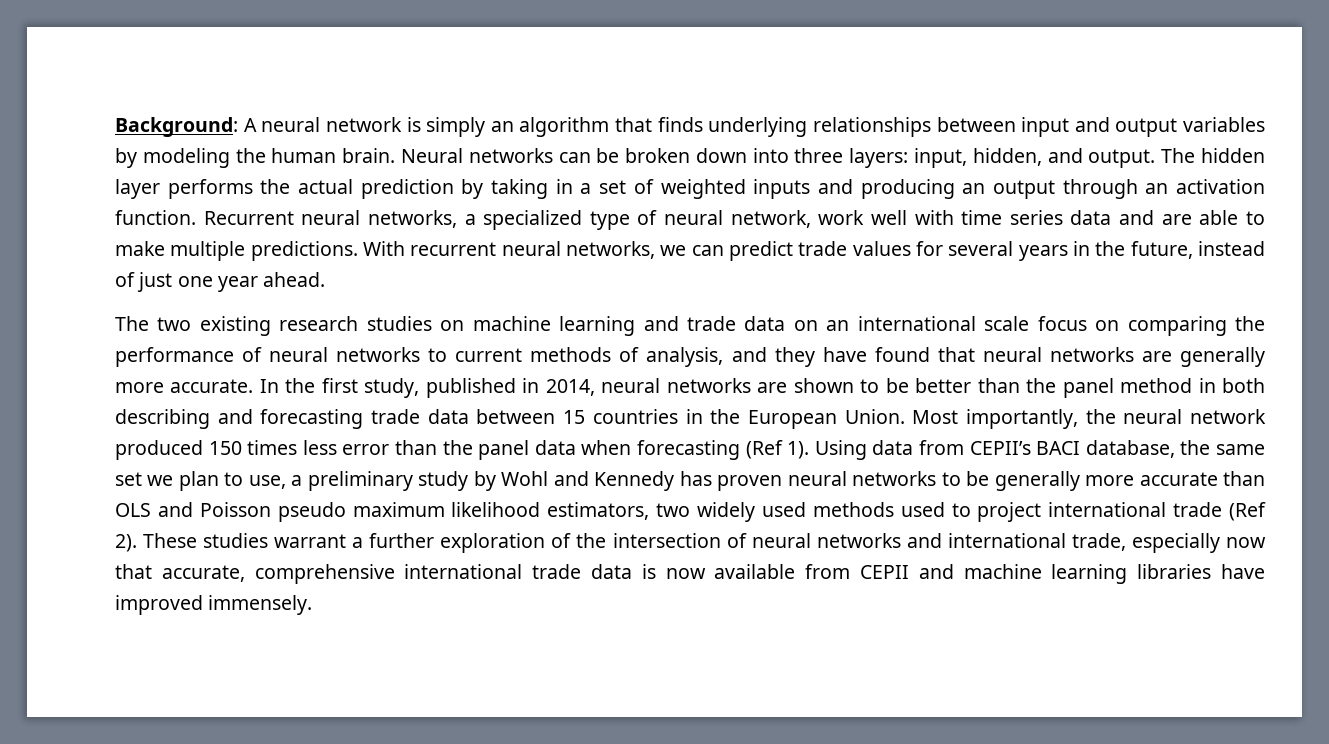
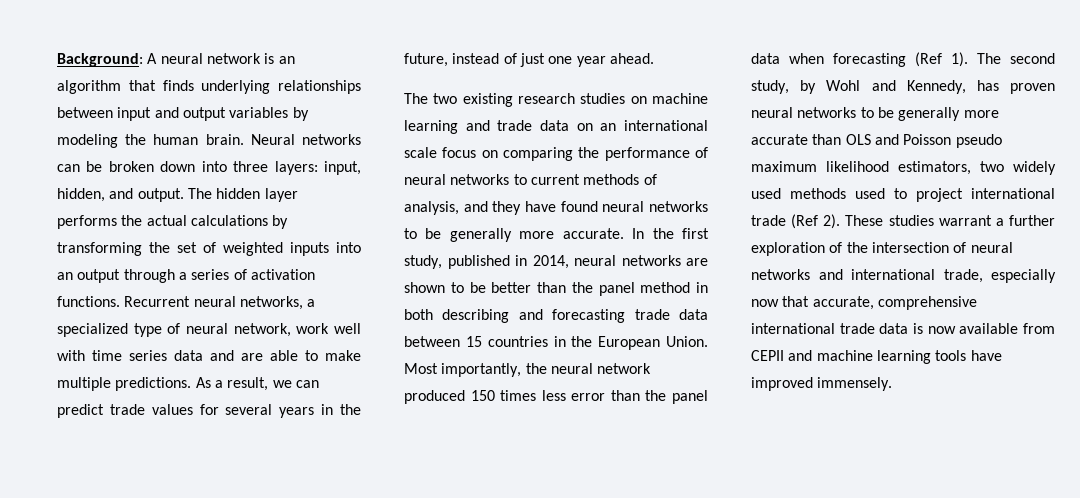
[426,117,486,137] simply -> (275, 58) none
[360,179,592,199] prediction by taking in a -> [190,215,289,229] [57,242,170,256] calculations by transforming the
[817,179,955,199] and producing -> [336,242,361,253] into
[1145,179,1266,194] [115,210,196,225] an activation function. -> [178,269,315,280] [57,296,120,307] a series of activation functions.
[363,241,655,259] With recurrent neural networks, -> [195,377,269,391] As a result,
[937,347,1172,362] that neural networks are -> [602,201,708,212] [404,228,442,239] neural networks to be
[814,440,1265,460] [115,471,469,491] Using data from CEPII’s BACI database, the same set we plan to use, a preliminary study -> [977,53,1055,64] [751,80,789,94] The second study,
[594,471,675,491] Kennedy -> [906,80,966,94] Kennedy,
[1137,564,1212,579] libraries -> [935,350,967,361] tools

